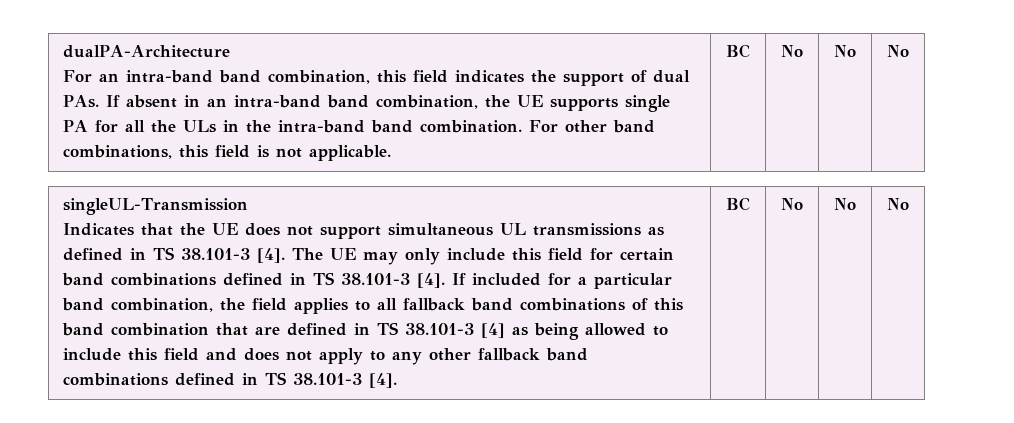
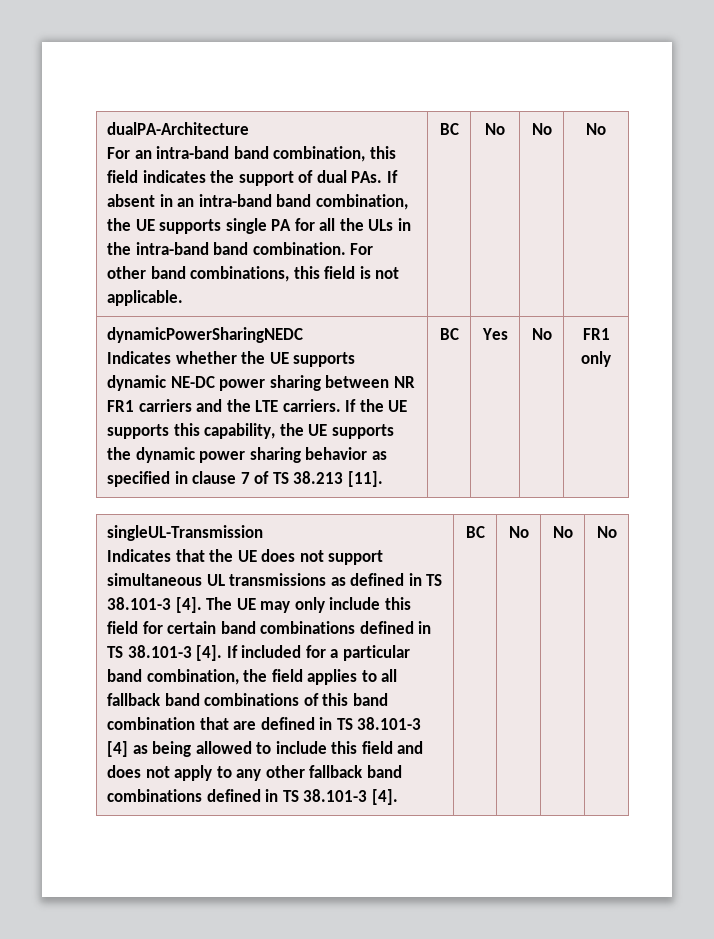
(909, 51) none -> [107,327,304,343] [107,351,356,367] [107,375,415,391] [107,399,408,412] [107,423,394,439] [107,447,387,463] [107,471,383,487] [439,328,459,340] [481,328,508,340] [531,328,552,340] [582,328,610,340] [581,351,611,367] // dynamicPowerSharingNEDC // Indicates whether the UE supports dynamic NE-DC power sharing between NR FR1 carriers and the LTE carriers. If the UE supports this capability, the UE supports the dynamic power sharing behavior as specified in clause 7 of TS 38.213 [11]. | BC | Yes | No | FR1 only

